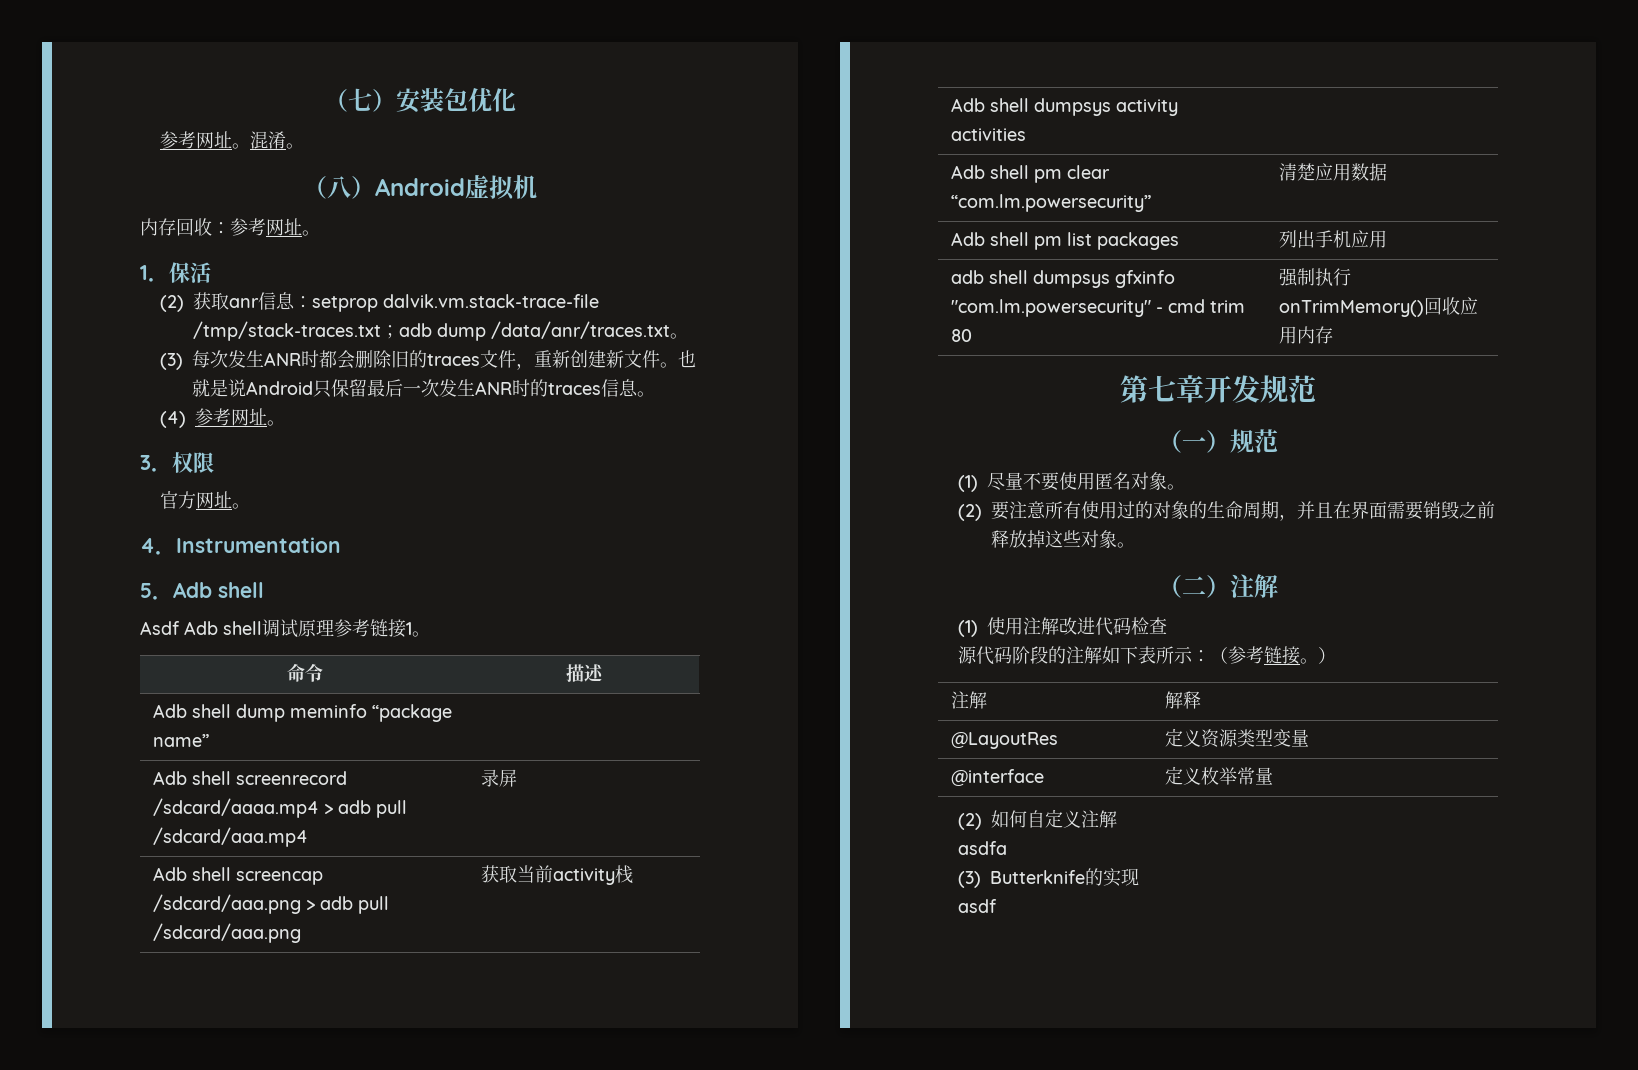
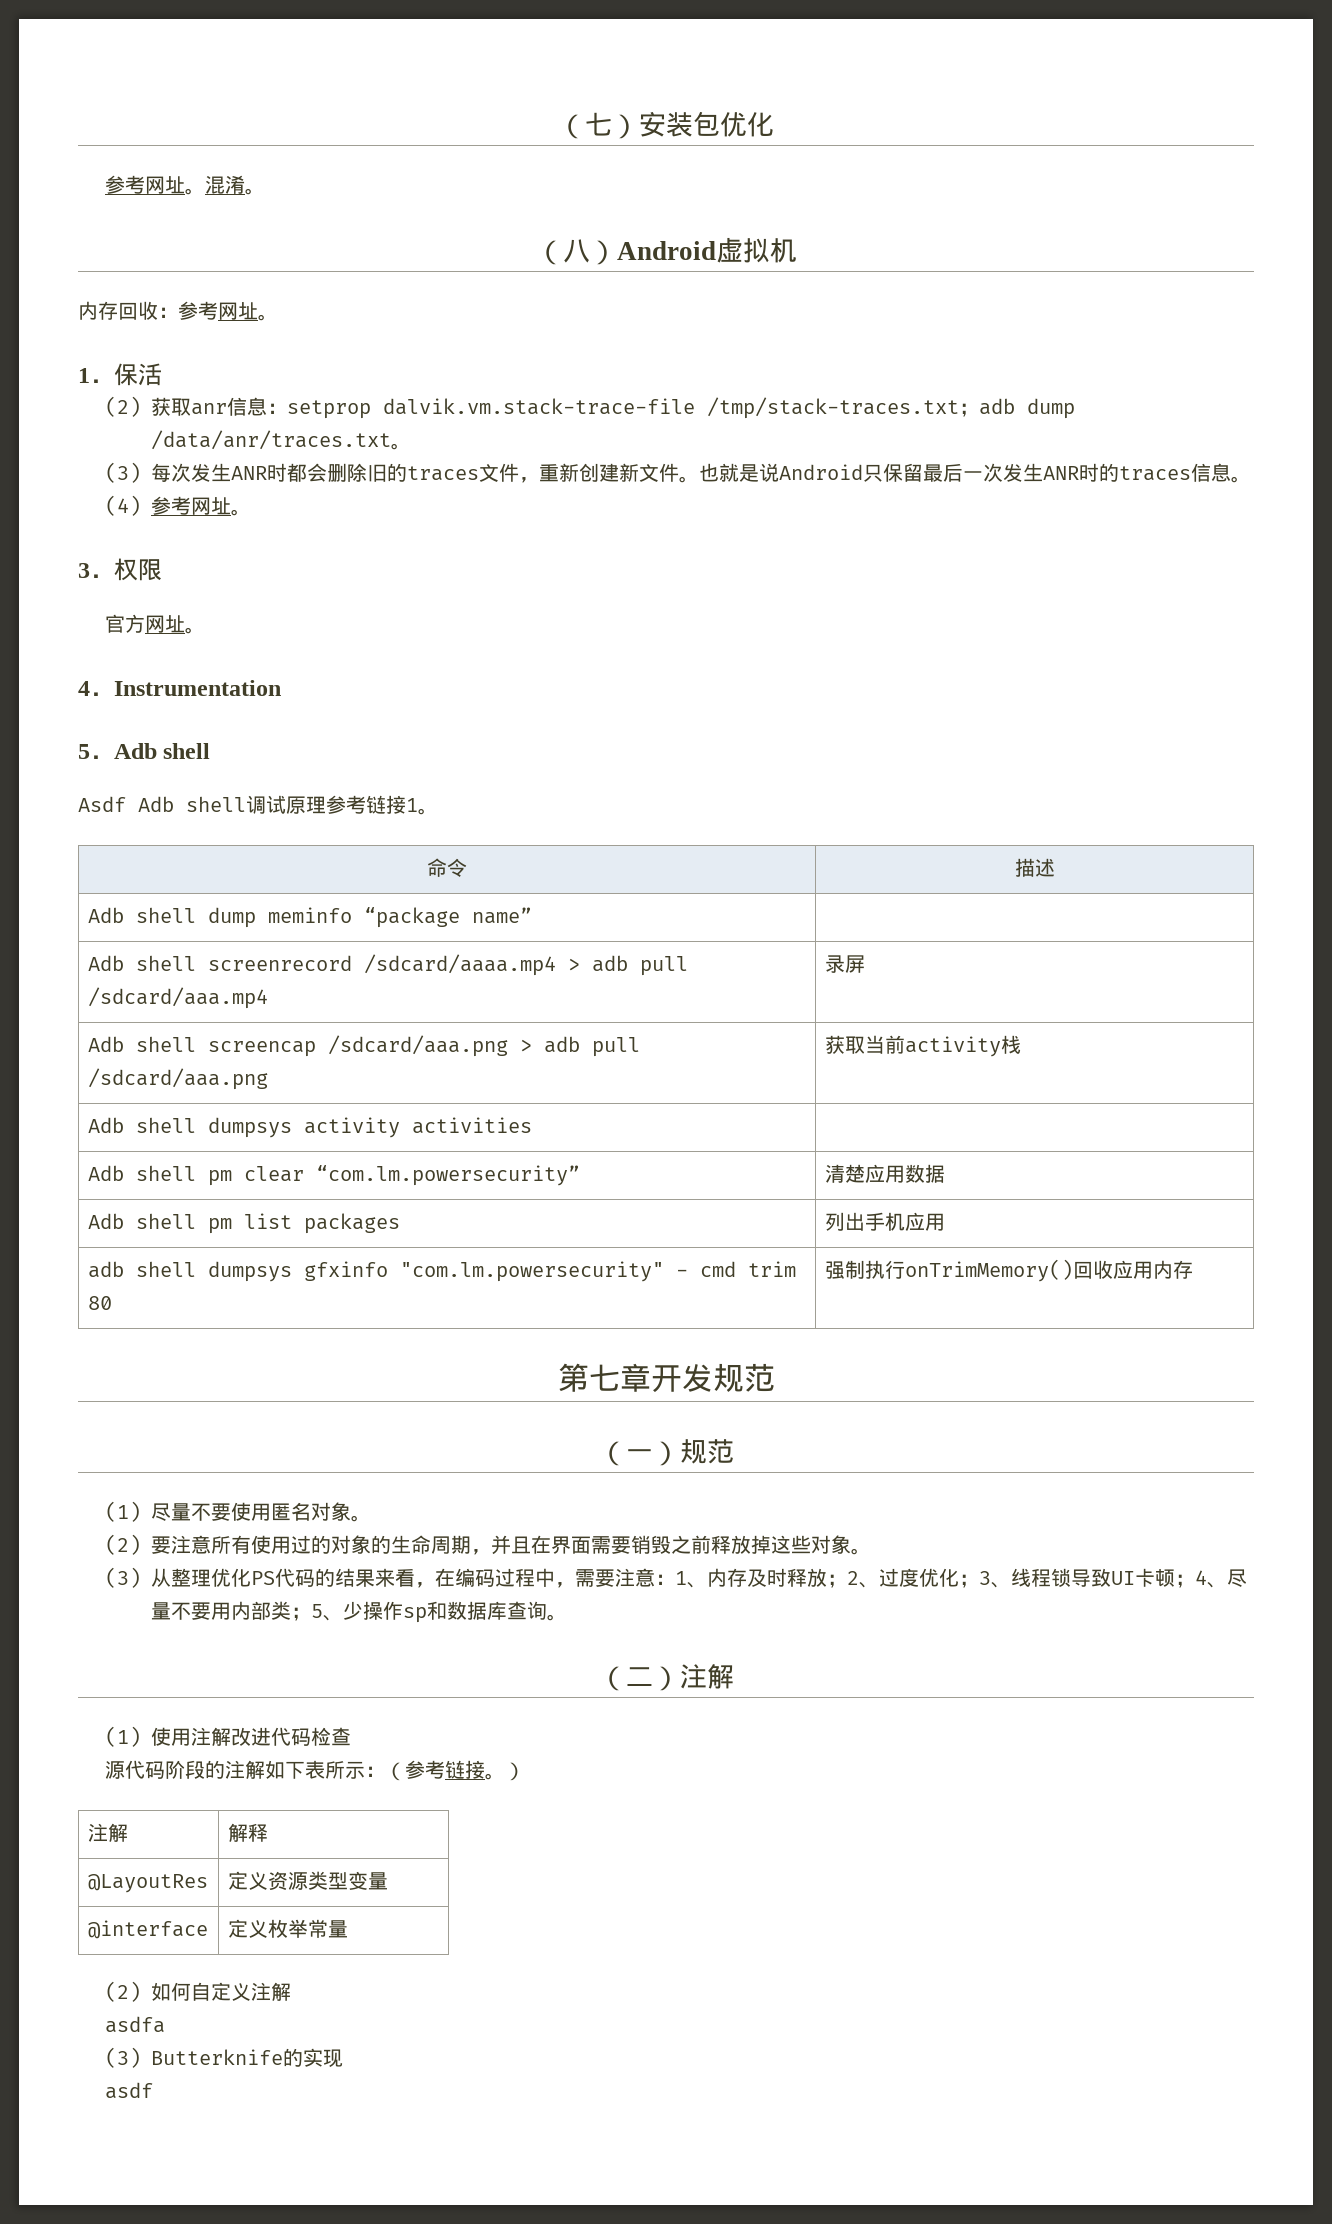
(1136, 545) none -> [104,1567,1247,1588] [150,1601,567,1623] // (3)从整理优化PS代码的结果来看，在编码过程中，需要注意：1、内存及时释放；2、过度优化；3、线程锁导致UI卡顿；4、尽量不要用内部类；5、少操作sp和数据库查询。

